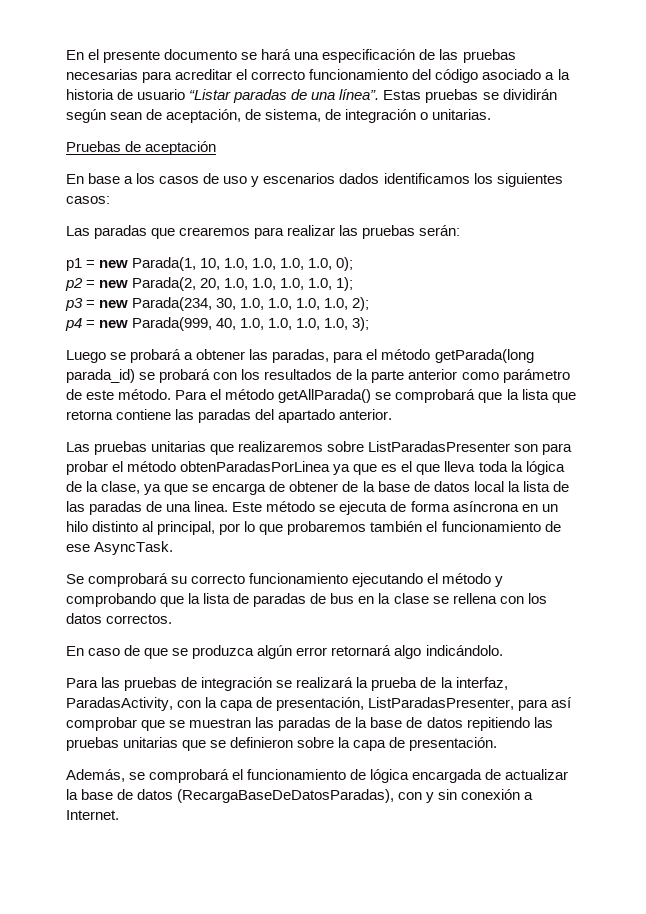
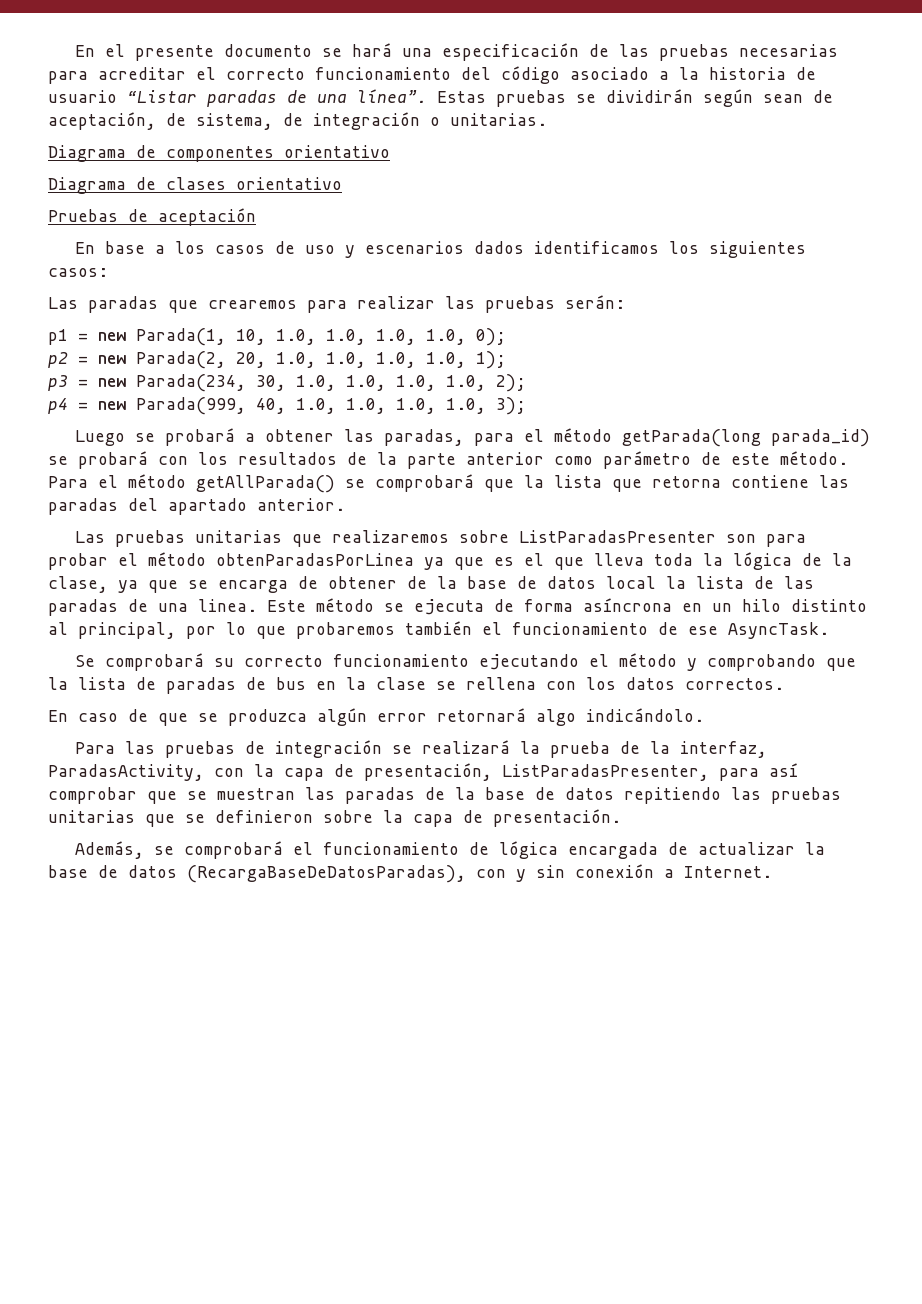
(492, 114) none -> [48,145,390,162] [48,177,342,194] // Diagrama de componentes orientativo // Diagrama de clases orientativo

